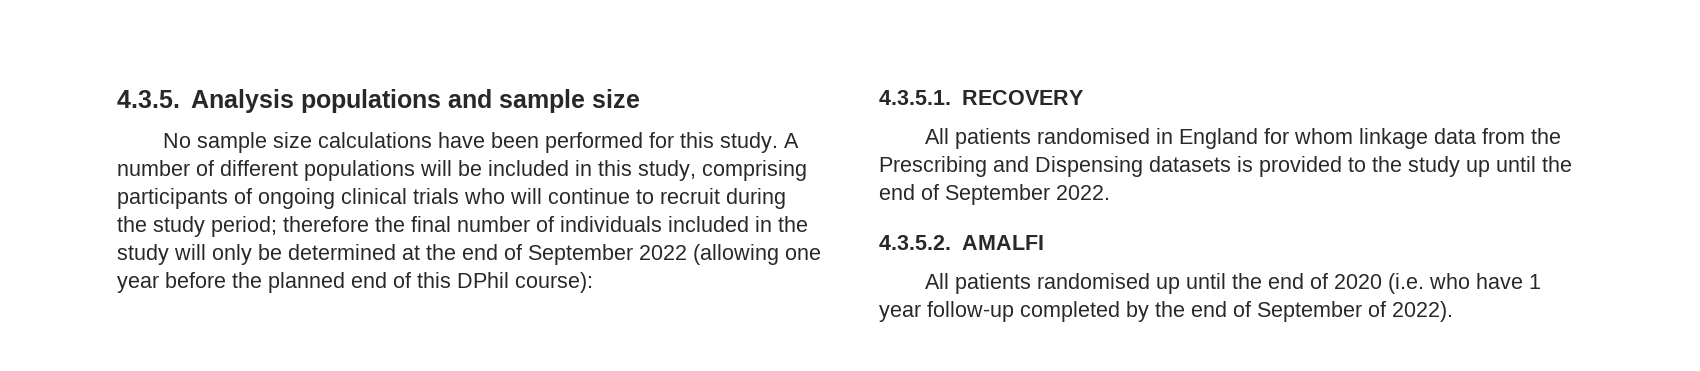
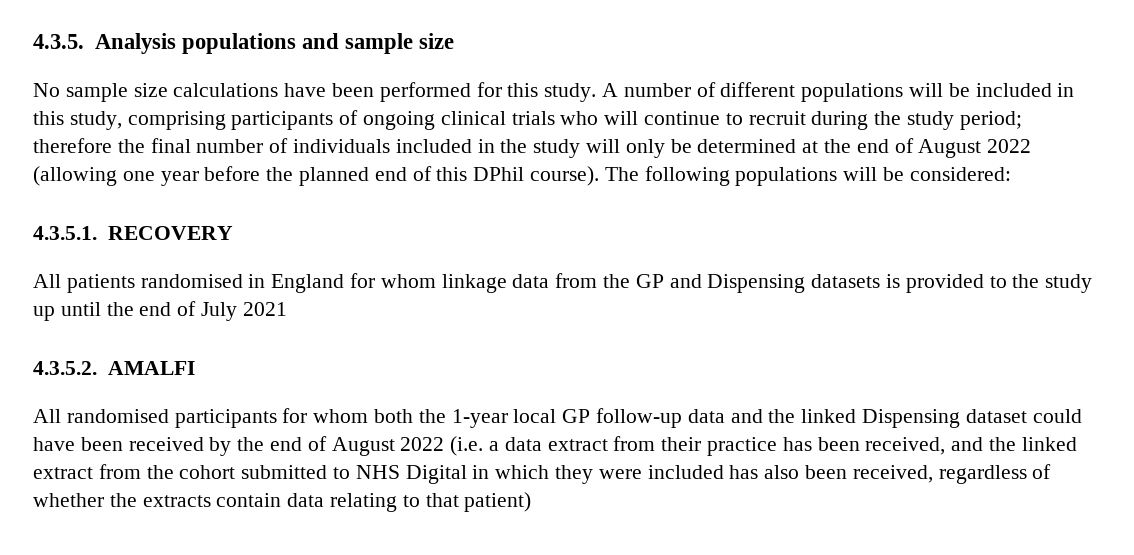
[528,244,633,265] September -> [918,139,982,158] August
[515,272,593,293] course): -> [530,166,1011,186] course). The following populations will be considered:
[879,156,987,177] Prescribing -> [635,274,664,288] GP
[945,184,1110,205] September 2022. -> [201,302,287,321] July 2021
[954,273,1541,294] [879,301,1453,322] patients randomised up until the end of 2020 (i.e. who have 1 year follow-up completed by the end of September of 2022). -> [66,408,1082,428] [33,436,1077,456] [33,464,1052,484] [33,492,532,512] randomised participants for whom both the 1-year local GP follow-up data and the linked Dispensing dataset could have been received by the end of August 2022 (i.e. a data extract from their practice has been received, and the linked extract from the cohort submitted to NHS Digital in which they were included has also been received, regardless of whether the extracts contain data relating to that patient)

